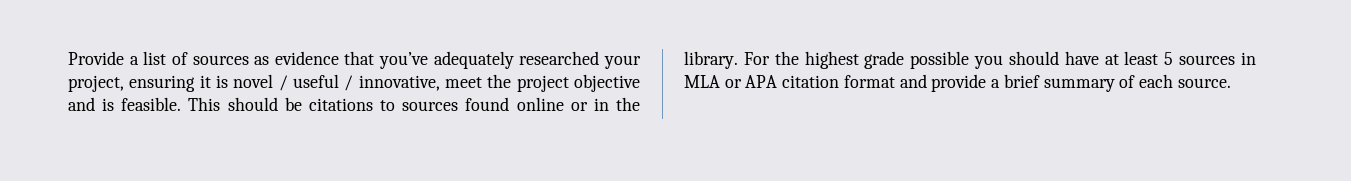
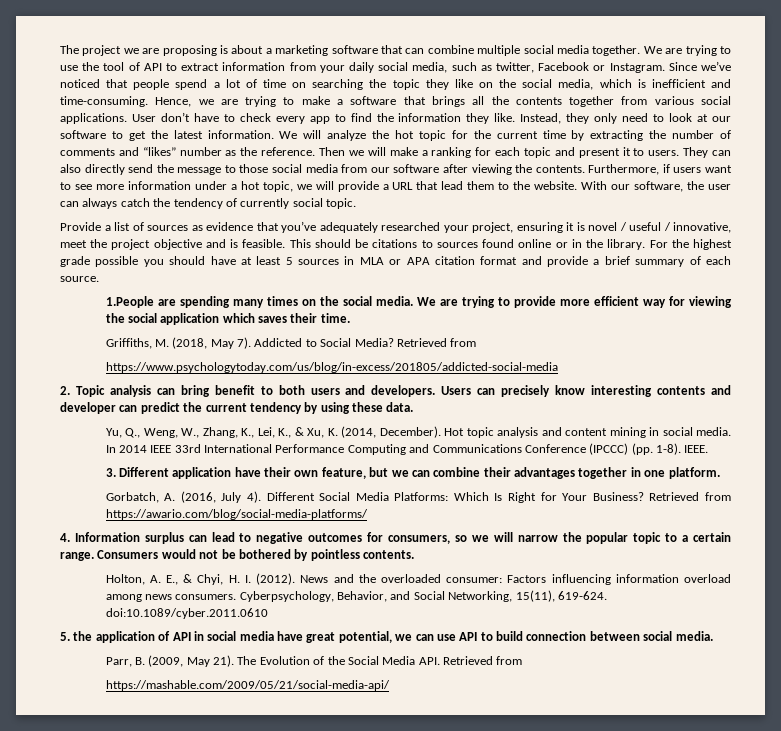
(68, 58) none -> [60,45,731,56] [60,61,732,73] [60,79,731,90] [60,96,731,107] [60,112,732,124] [60,130,731,141] [60,147,732,158] [60,164,732,175] [60,181,731,192] [60,198,356,209] The project we are proposing is about a marketing software that can combine multiple social media together. We are trying to use the tool of API to extract information from your daily social media, such as twitter, Facebook or Instagram. Since we’ve noticed that people spend a lot of time on searching the topic they like on the social media, which is inefficient and time-consuming. Hence, we are trying to make a software that brings all the contents together from various social applications. User don’t have to check every app to find the information they like. Instead, they only need to look at our software to get the latest information. We will analyze the hot topic for the current time by extracting the number of comments and “likes” number as the reference. Then we will make a ranking for each topic and present it to users. They can also directly send the message to those social media from our software after viewing the contents. Furthermore, if users want to see more information under a hot topic, we will provide a URL that lead them to the website. With our software, the user can always catch the tendency of currently social topic. //
(1231, 83) none -> [105,296,733,308] [105,313,350,325] [105,337,477,349] [105,362,558,373] [60,385,732,397] [60,402,414,414] [105,426,731,438] [105,443,709,455] [105,467,720,479] [105,491,731,503] [105,509,368,520] [60,532,732,544] [60,549,414,561] [105,573,731,585] [105,590,607,602] [105,608,268,619] [60,631,713,643] [105,655,523,667] [105,680,390,691] // 1.People are spending many times on the social media. We are trying to provide more efficient way for viewing the social application which saves their time. // Griffiths, M. (2018, May 7). Addicted to Social Media? Retrieved from // https://www.psychologytoday.com/us/blog/in-excess/201805/addicted-social-media // 2. Topic analysis can bring benefit to both users and developers. Users can precisely know interesting contents and developer can predict the current tendency by using these data. // Yu, Q., Weng, W., Zhang, K., Lei, K., & Xu, K. (2014, December). Hot topic analysis and content mining in social media. In 2014 IEEE 33rd International Performance Computing and Communications Conference (IPCCC) (pp. 1-8). IEEE. // 3. Different application have their own feature, but we can combine their advantages together in one platform. // Gorbatch, A. (2016, July 4). Different Social Media Platforms: Which Is Right for Your Business? Retrieved from https://awario.com/blog/social-media-platforms/ // 4. Information surplus can lead to negative outcomes for consumers, so we will narrow the popular topic to a certain range. Consumers would not be bothered by pointless contents. // Holton, A. E., & Chyi, H. I. (2012). News and the overloaded consumer: Factors influencing information overload among news consumers. Cyberpsychology, Behavior, and Social Networking, 15(11), 619-624. doi:10.1089/cyber.2011.0610 // 5. the application of API in social media have great potential, we can use API to build connection between social media. // Parr, B. (2009, May 21). The Evolution of the Social Media API. Retrieved from // https://mashable.com/2009/05/21/social-media-api/

